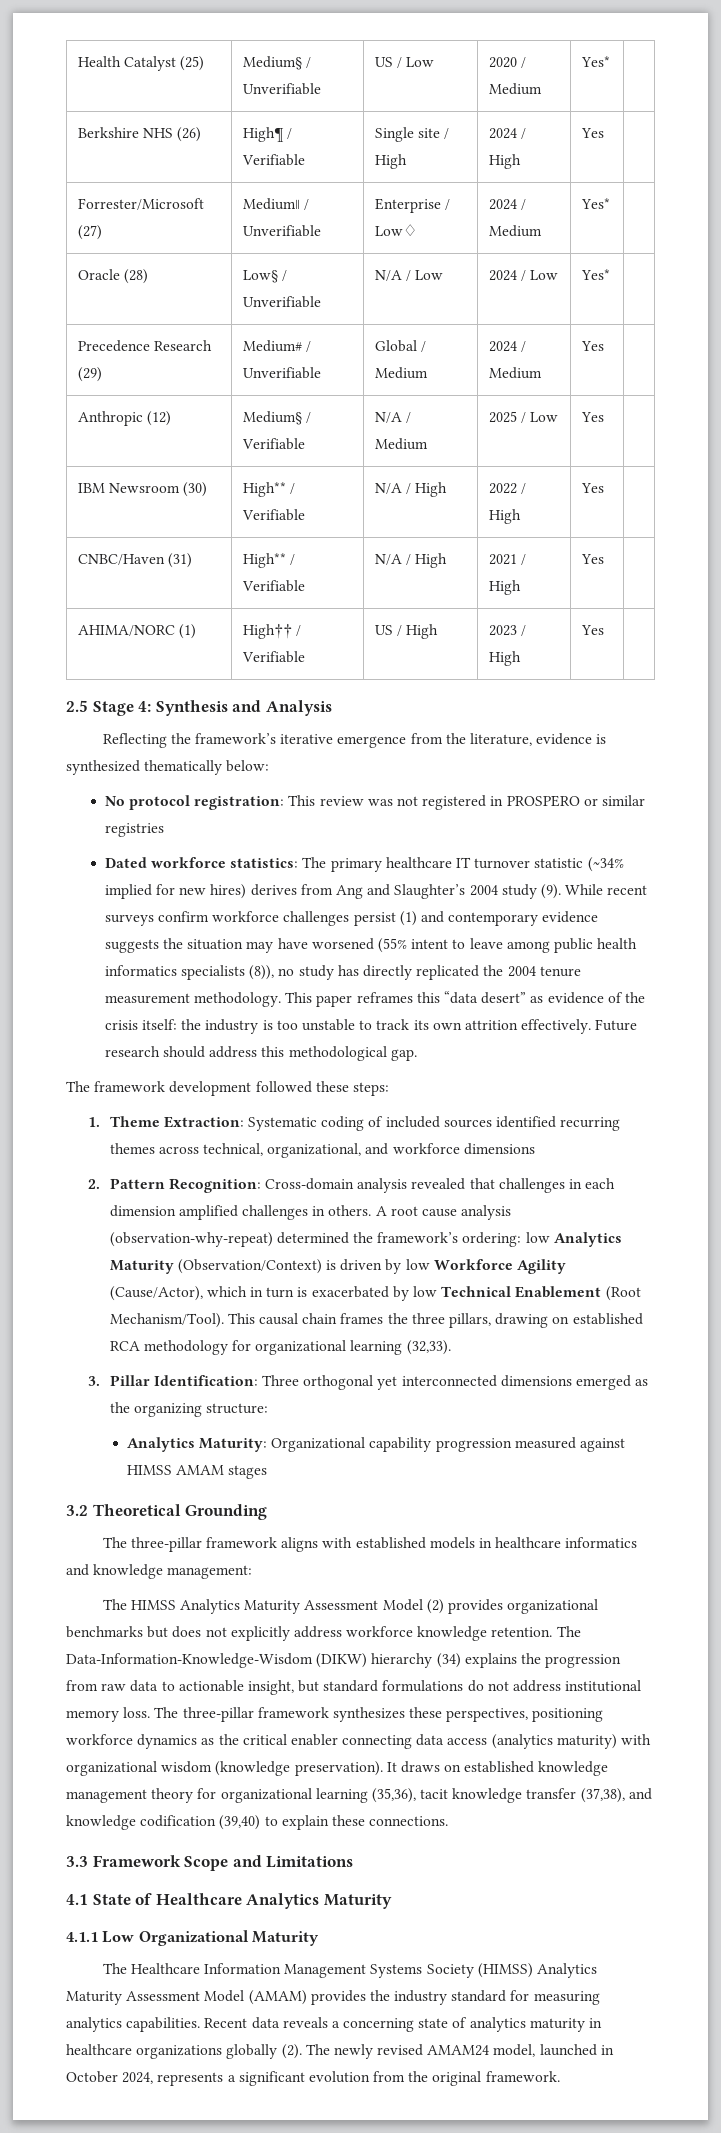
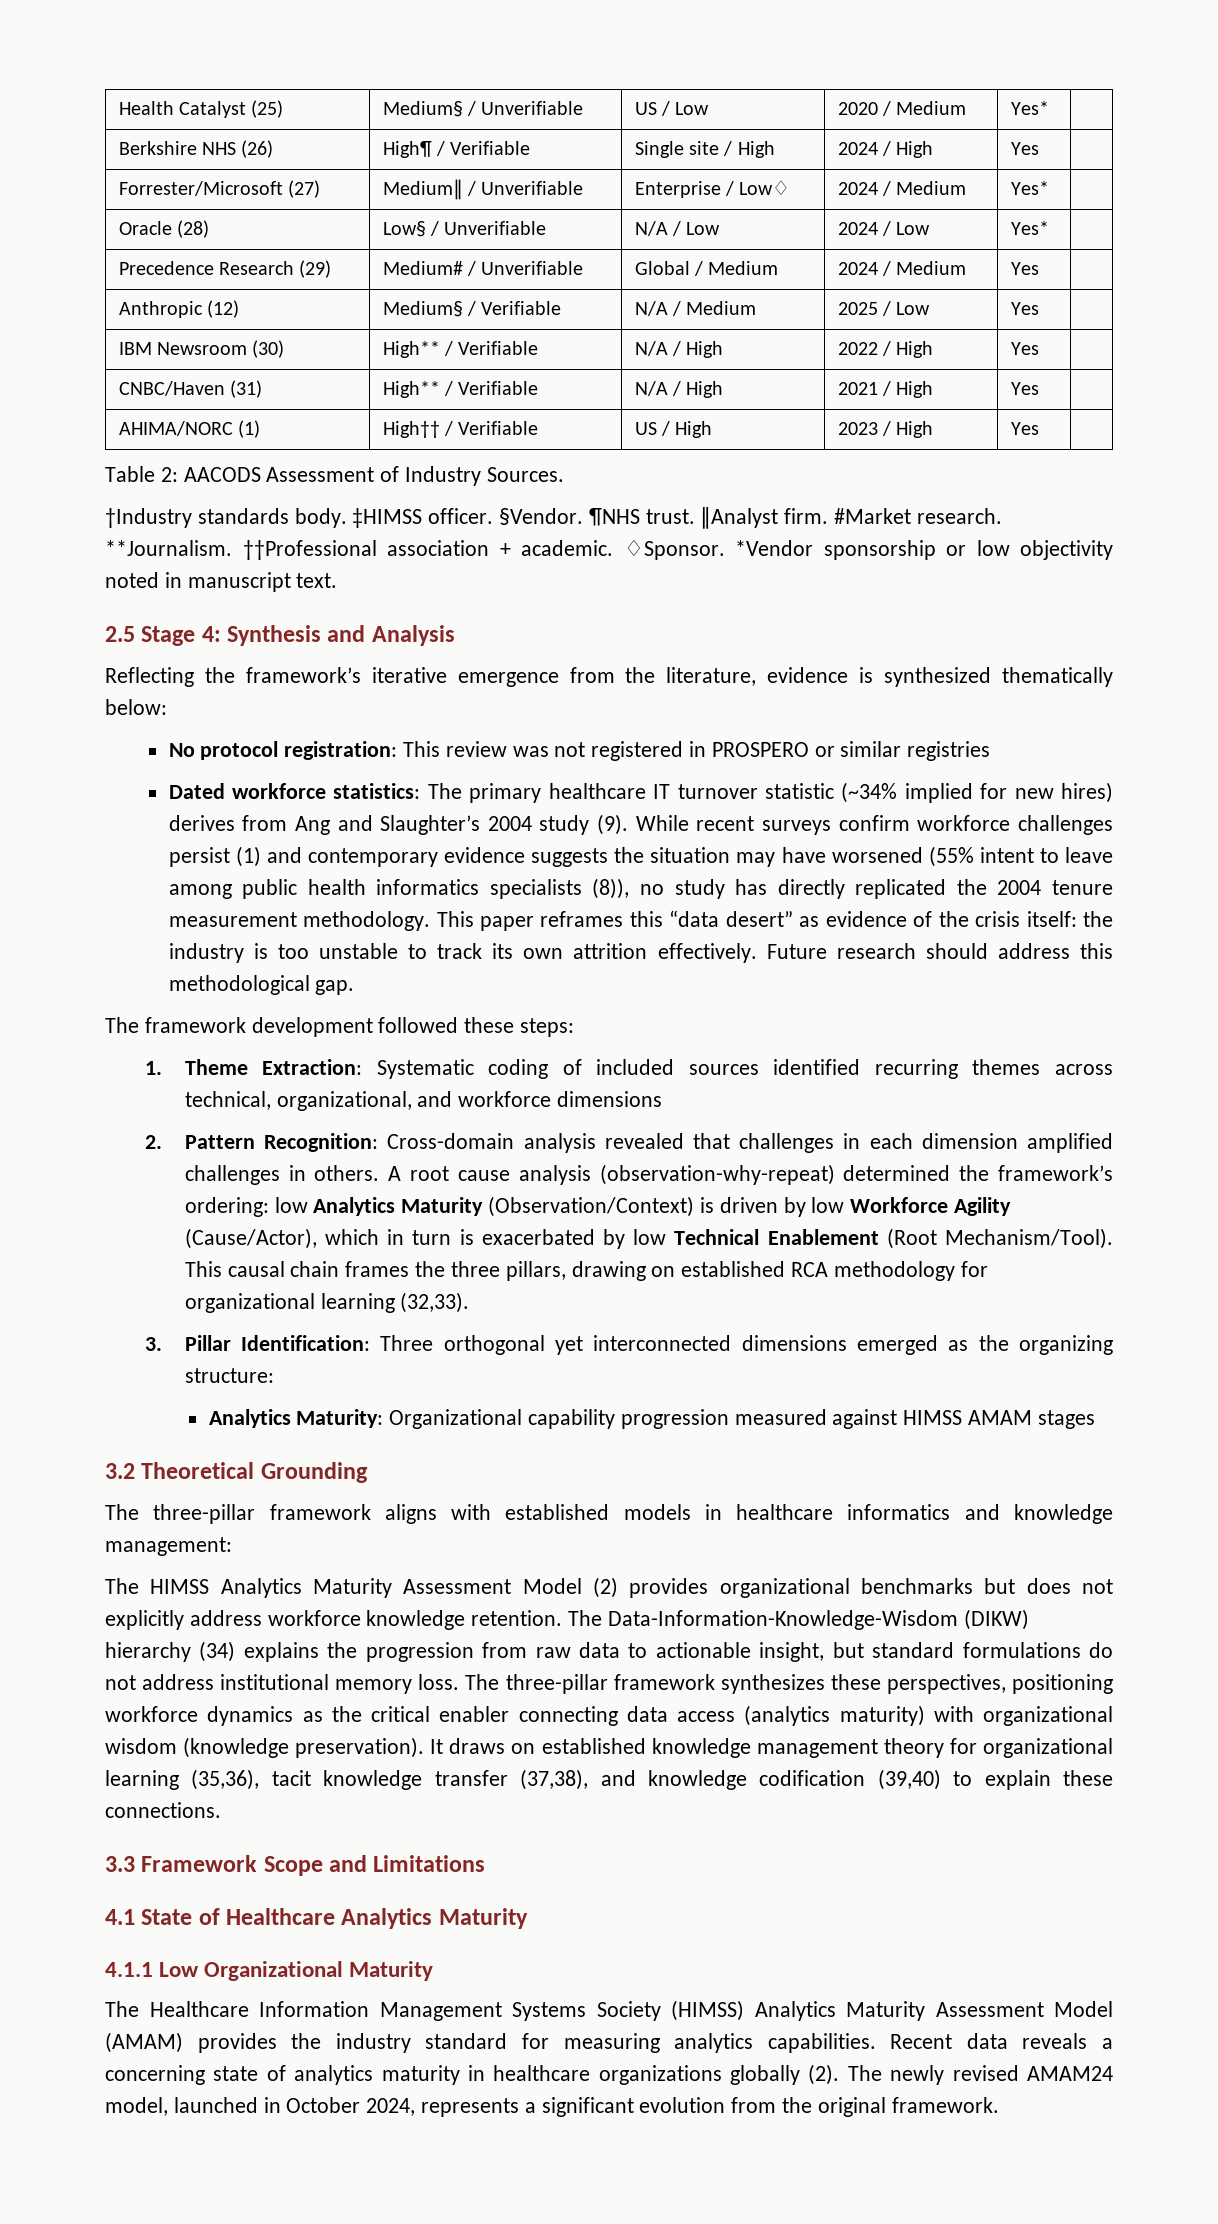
(604, 630) none -> [105,466,564,486] [105,507,1002,529] [105,539,1113,560] [105,572,338,592] // Table 2: AACODS Assessment of Industry Sources. // †Industry standards body. ‡HIMSS officer. §Vendor. ¶NHS trust. ∥Analyst firm. #Market research. **Journalism. ††Professional association + academic. ♢Sponsor. *Vendor sponsorship or low objectivity noted in manuscript text.

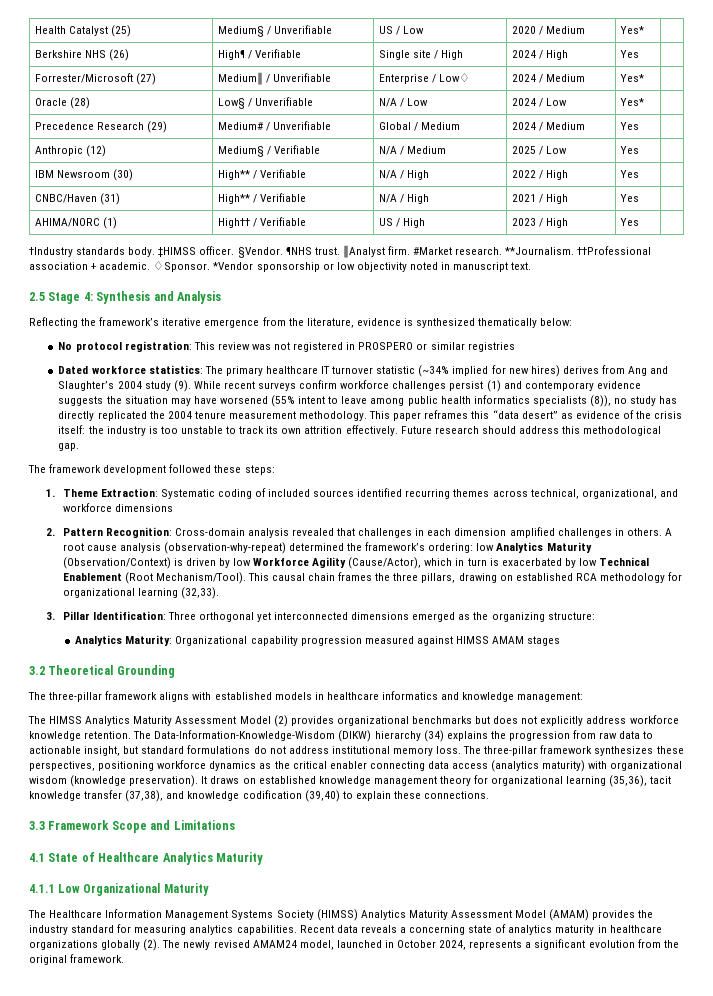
[105,466,564,486] // Table 2: AACODS Assessment of Industry Sources. -> (639, 222) none

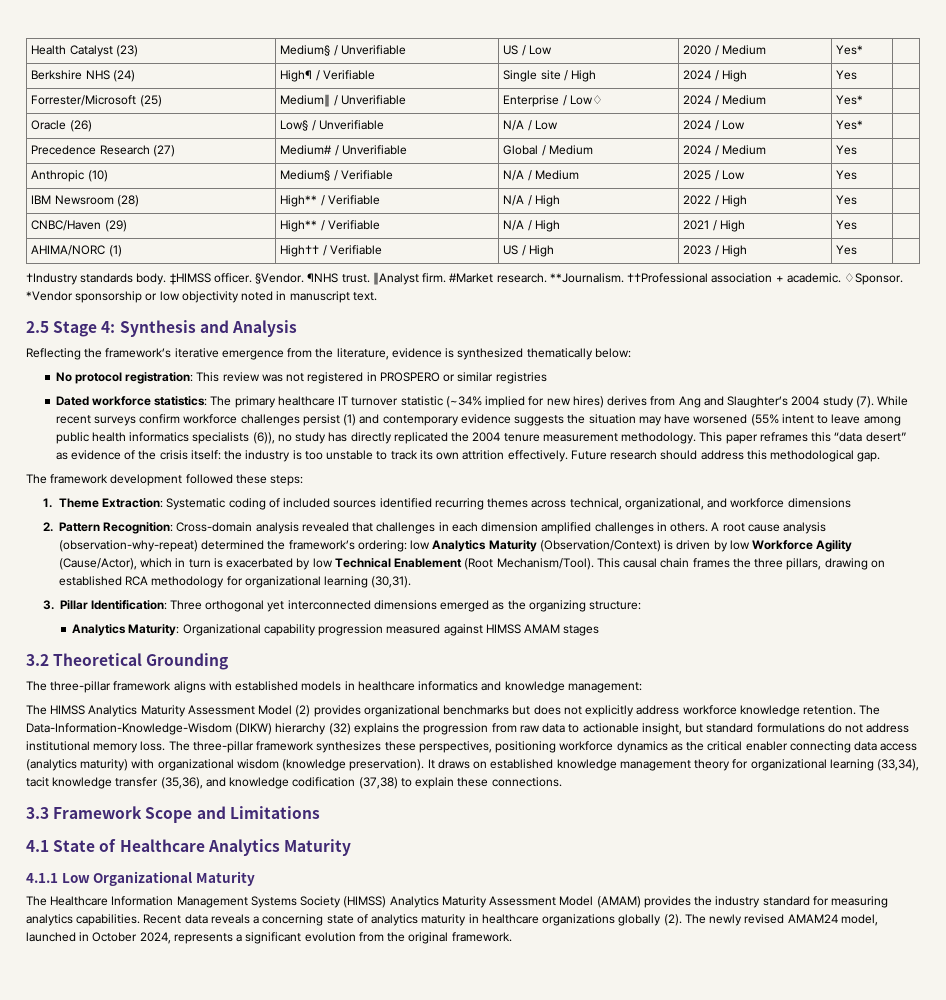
[111,25,132,37] (25) -> [115,45,138,57] (23)
[109,49,130,61] (26) -> [112,70,135,82] (24)
[136,73,157,85] (27) -> [139,95,162,107] (25)
[70,97,91,109] (28) -> [69,120,92,132] (26)
[147,121,168,133] (29) -> [152,145,175,157] (27)
[86,145,107,157] (12) -> [87,170,108,182] (10)
[113,169,134,181] (30) -> [116,195,139,207] (28)
[100,193,121,205] (31) -> [104,220,127,232] (29)
[173,380,191,392] (9). -> [855,396,874,408] (7).
[589,395,611,407] (8)), -> [252,432,275,444] (6)),
[180,587,219,599] (32,33). -> [371,576,412,588] (30,31).
[423,730,444,742] (34) -> [328,723,351,735] (32)
[609,775,648,787] (35,36), -> [877,759,920,771] (33,34),
[125,790,164,802] (37,38), -> [160,777,203,789] (35,36),
[304,790,340,802] (39,40) -> [358,777,398,789] (37,38)

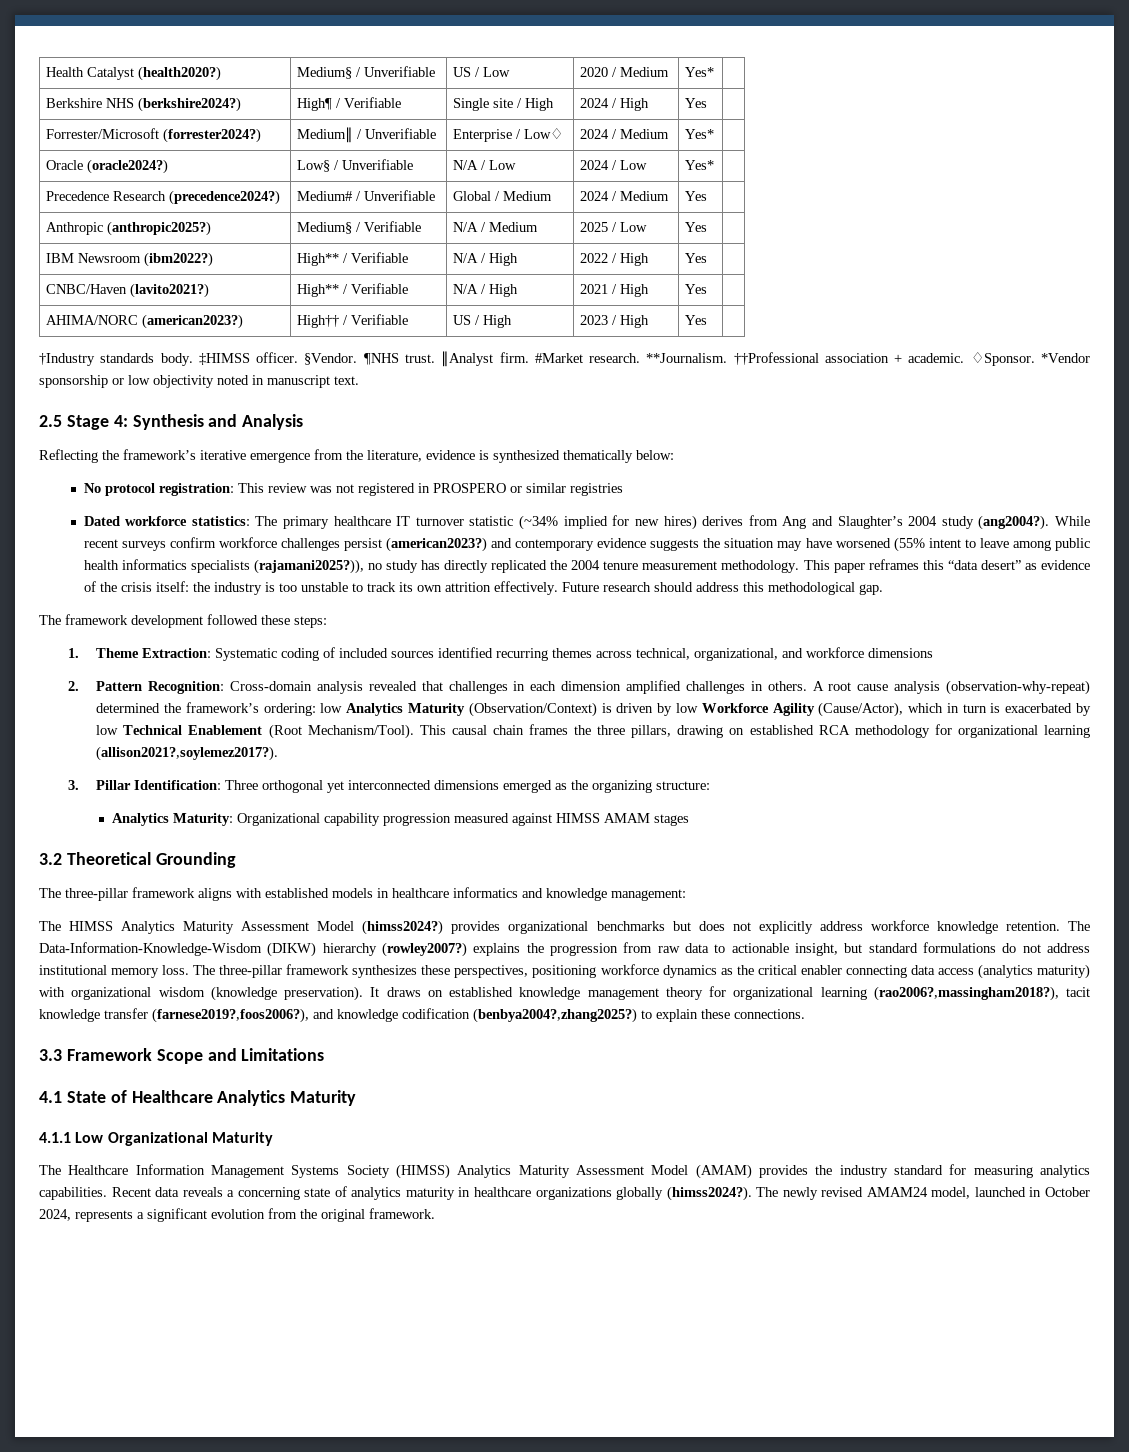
[115,45,138,57] (23) -> [138,66,222,81] (health2020?)
[112,70,135,82] (24) -> [138,97,242,112] (berkshire2024?)
[139,95,162,107] (25) -> [163,128,262,143] (forrester2024?)
[69,120,92,132] (26) -> [87,159,169,174] (oracle2024?)
[152,145,175,157] (27) -> [169,190,281,205] (precedence2024?)
[87,170,108,182] (10) -> [107,221,212,236] (anthropic2025?)
[116,195,139,207] (28) -> [144,252,214,267] (ibm2022?)
[104,220,127,232] (29) -> [130,283,210,298] (lavito2021?)
[108,245,122,257] (1) -> [142,314,244,329] (american2023?)
[855,396,874,408] (7). -> [978,515,1050,530] (ang2004?).
[343,414,357,426] (1) -> [385,537,487,552] (american2023?)
[252,432,275,444] (6)), -> [253,559,364,574] (rajamani2025?)),
[371,576,412,588] (30,31). -> [96,746,279,761] (allison2021?,soylemez2017?).
[295,705,311,717] (2) -> [362,920,444,935] (himss2024?)
[328,723,351,735] (32) -> [382,942,467,957] (rowley2007?)
[877,759,920,771] (33,34), -> [873,986,1059,1001] (rao2006?,massingham2018?),
[160,777,203,789] (35,36), -> [152,1008,309,1023] (farnese2019?,foos2006?),
[358,777,398,789] (37,38) -> [473,1008,637,1023] (benbya2004?,zhang2025?)
[663,914,682,926] (2). -> [666,1186,752,1201] (himss2024?).

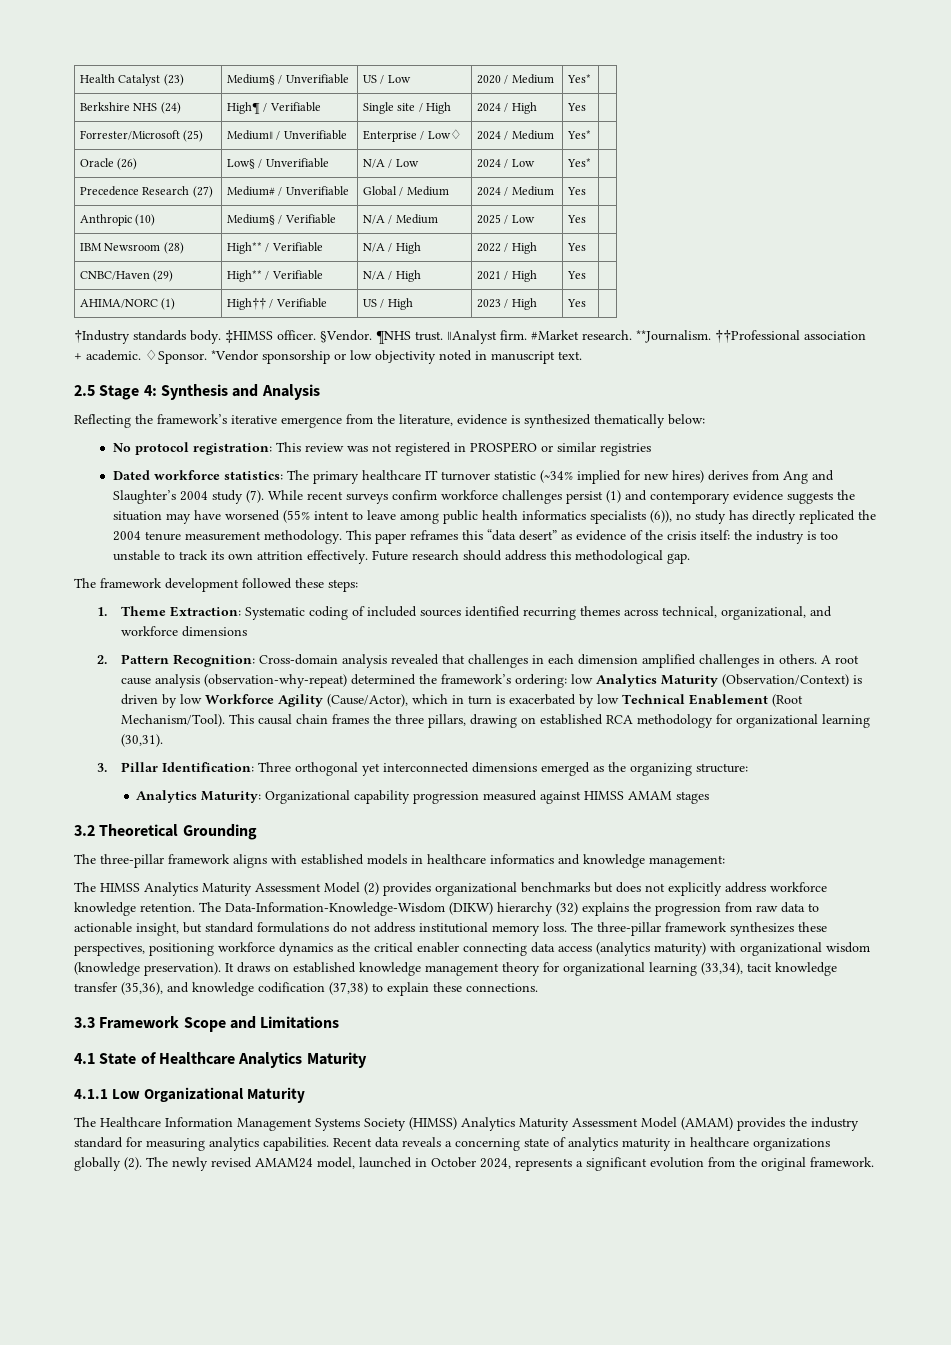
[138,66,222,81] (health2020?) -> [163,74,184,86] (23)
[138,97,242,112] (berkshire2024?) -> [160,102,181,114] (24)
[163,128,262,143] (forrester2024?) -> [183,130,204,142] (25)
[87,159,169,174] (oracle2024?) -> [117,158,138,170] (26)
[169,190,281,205] (precedence2024?) -> [192,186,213,198] (27)
[107,221,212,236] (anthropic2025?) -> [135,214,156,226] (10)
[144,252,214,267] (ibm2022?) -> [163,242,184,254] (28)
[130,283,210,298] (lavito2021?) -> [153,270,174,282] (29)
[142,314,244,329] (american2023?) -> [161,298,176,310] (1)
[978,515,1050,530] (ang2004?). -> [245,490,264,503] (7).
[385,537,487,552] (american2023?) -> [605,490,621,503] (1)
[253,559,364,574] (rajamani2025?)), -> [649,510,672,523] (6)),
[96,746,279,761] (allison2021?,soylemez2017?). -> [120,734,163,747] (30,31).
[362,920,444,935] (himss2024?) -> [364,882,379,895] (2)
[382,942,467,957] (rowley2007?) -> [556,902,578,915] (32)
[873,986,1059,1001] (rao2006?,massingham2018?), -> [701,962,743,975] (33,34),
[152,1008,309,1023] (farnese2019?,foos2006?), -> [121,982,163,995] (35,36),
[473,1008,637,1023] (benbya2004?,zhang2025?) -> [329,982,368,995] (37,38)
[666,1186,752,1201] (himss2024?). -> [124,1157,142,1170] (2).

